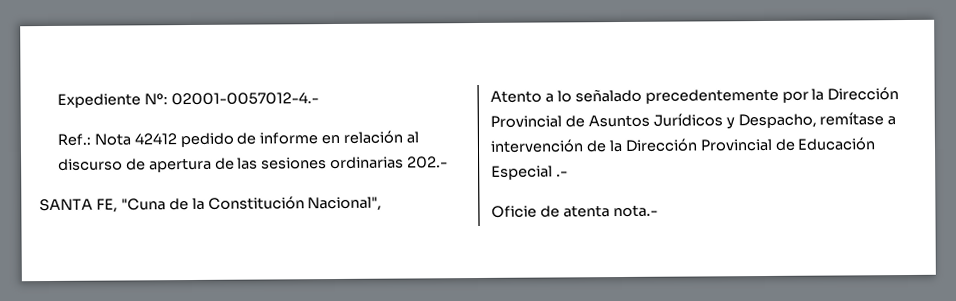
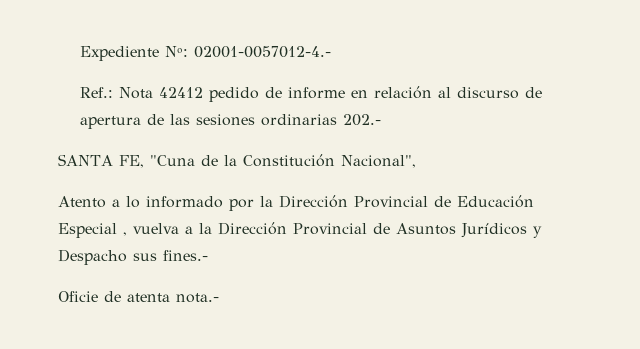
[574,88,779,104] señalado precedentemente -> [146,196,223,208] informado
[587,112,897,130] [490,137,877,153] [491,165,568,180] Asuntos Jurídicos y Despacho, remítase a intervención de la Dirección Provincial de Educación Especial .- -> [457,195,534,208] [58,222,542,238] [58,249,208,265] Educación Especial , vuelva a la Dirección Provincial de Asuntos Jurídicos y Despacho sus fines.-

